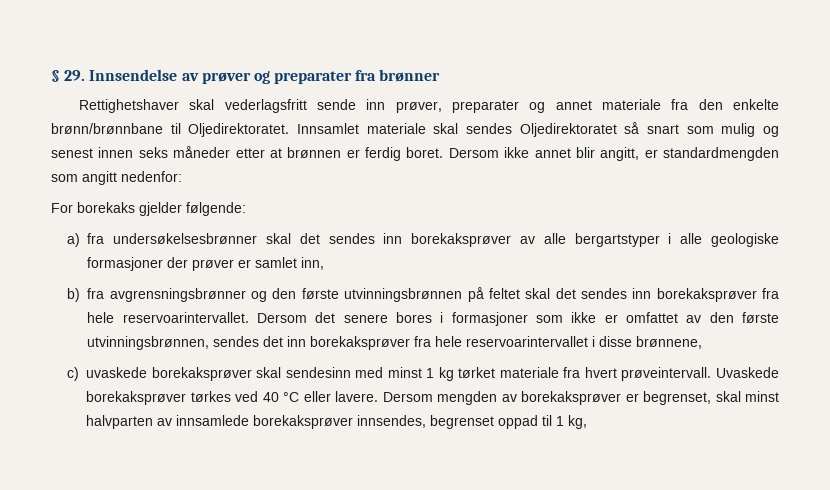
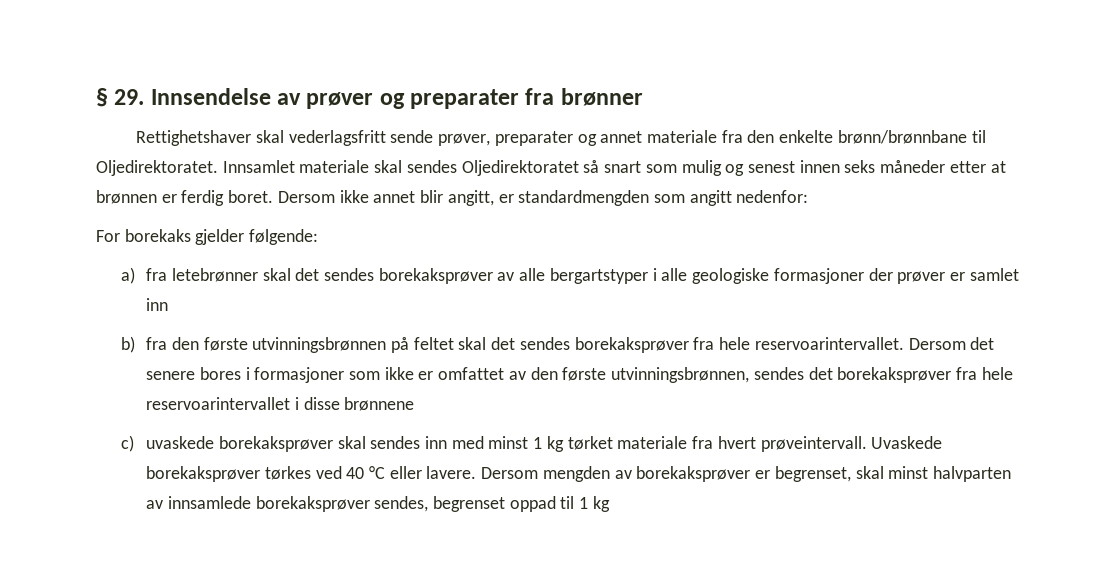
[366,99,386,110] inn -> (434, 136) none
[113,233,403,244] undersøkelsesbrønner skal det sendes inn -> [171,268,375,282] letebrønner skal det sendes
[301,257,325,270] inn, -> [146,298,169,311] inn
[109,288,268,302] avgrensningsbrønner og -> (168, 343) none
[632,288,652,299] inn -> (570, 343) none
[287,336,307,347] inn -> (833, 373) none
[636,336,703,349] brønnene, -> [344,397,415,411] brønnene
[285,367,351,378] sendesinn -> [370,436,448,449] sendes inn
[357,415,427,428] innsendes, -> [374,496,429,512] sendes,
[568,415,588,429] kg, -> [592,496,610,512] kg

